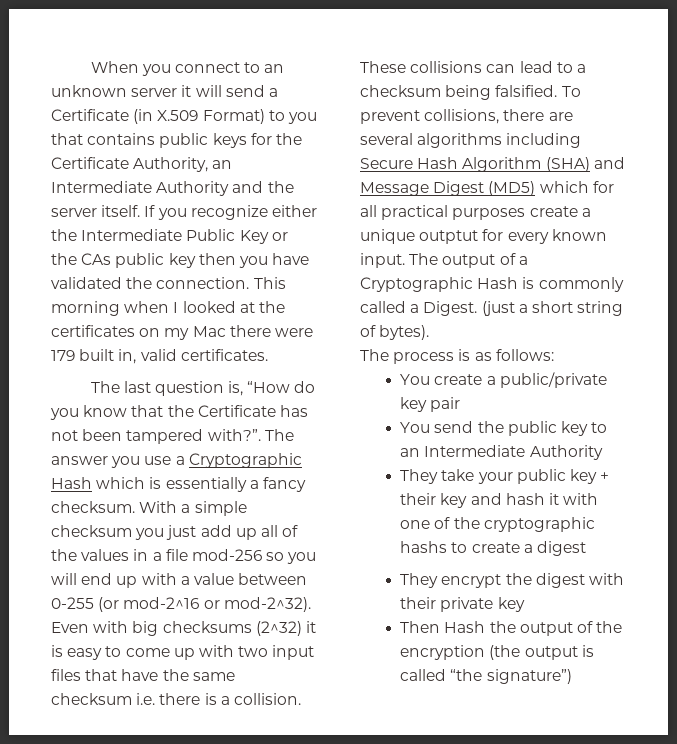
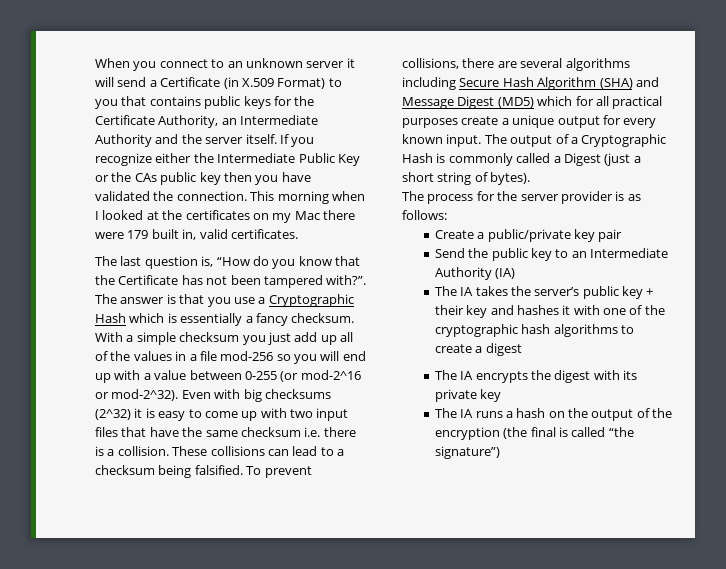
(108, 460) none -> [166,294,205,304] is that
[419,230,479,244] outptut -> [557,116,600,128] output
[423,301,478,316] Digest. -> [563,153,601,166] Digest
(455, 358) none -> [476,191,613,204] for the server provider
[400,374,483,385] You create -> [434,230,474,239] Create
[400,421,474,433] You send -> [434,248,465,258] Send
[400,469,513,484] // They take your -> [495,268,516,279] [434,286,580,296] (IA) // The IA takes the server’s
[505,493,545,505] hash -> [516,305,559,315] hashes
[400,541,448,553] hashs -> [521,324,618,337] hash algorithms
[400,573,502,588] They encrypt -> [434,370,528,383] The IA encrypts
[400,597,437,609] their -> [623,370,638,380] its
[400,621,486,633] Then Hash -> [434,408,565,418] The IA runs a hash on
[524,646,578,660] output -> [530,427,556,437] final

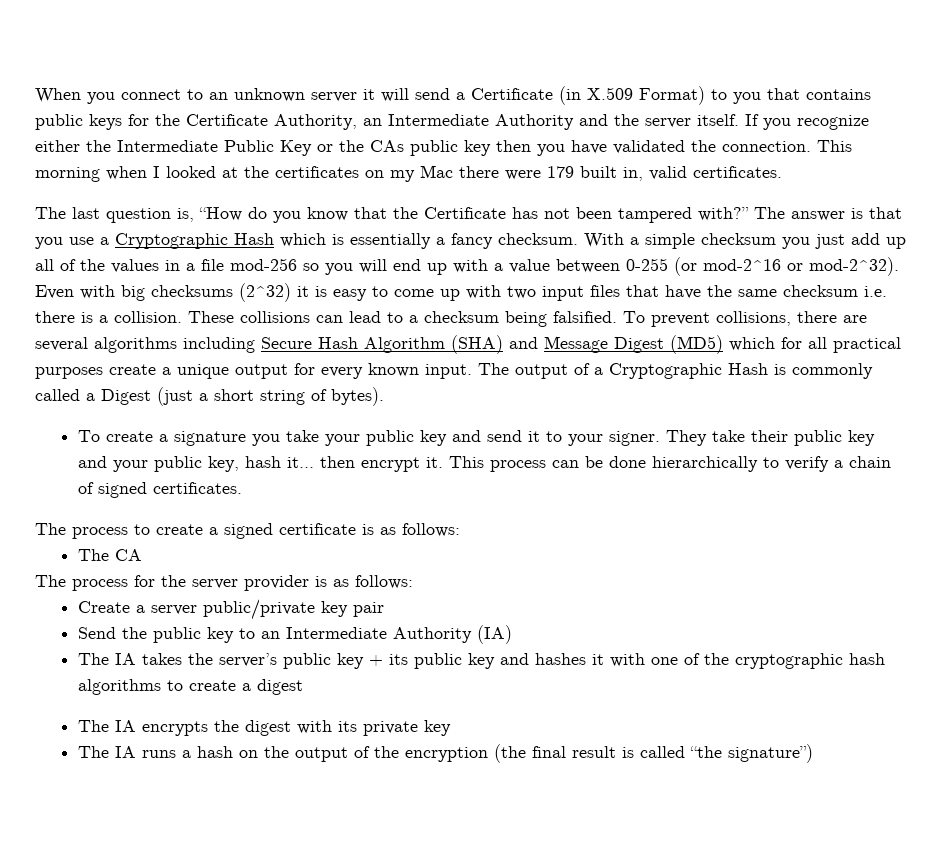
[326,275,367,285] with?”. -> [698,207,749,221] with?”
(531, 178) none -> [77,430,875,446] [77,456,891,472] [77,482,242,498] [35,523,460,539] [77,549,142,561] // To create a signature you take your public key and send it to your signer. They take their public key and your public key, hash it… then encrypt it. This process can be done hierarchically to verify a chain of signed certificates. // The process to create a signed certificate is as follows: // The CA
(485, 235) none -> [150,605,197,615] server
[434,305,464,315] their -> [388,653,462,669] its public
(556, 432) none -> [571,746,616,758] result

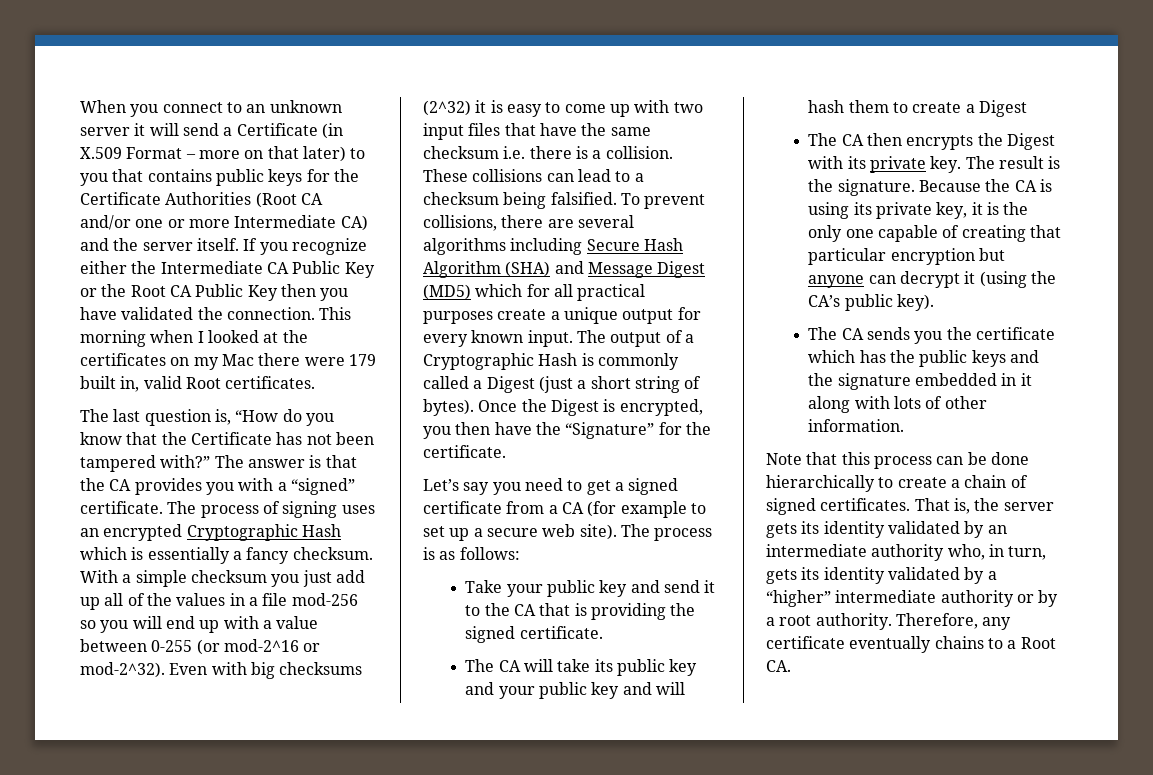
[639,86,705,105] Format) -> [126,146,346,162] Format – more on that later)
[274,114,574,130] Authority, an Intermediate Authority -> [165,192,323,208] [80,215,368,231] Authorities (Root CA and/or one or more Intermediate CA)
(218, 146) none -> [266,262,289,274] CA
[370,140,491,156] CAs public key -> [130,284,278,301] Root CA Public Key
(687, 173) none -> [185,377,221,389] Root
[35,237,109,249] you use a -> [80,478,355,495] [80,501,375,518] [80,524,183,541] the CA provides you with a “signed” certificate. The process of signing uses an encrypted
[77,430,319,446] // To create a signature you take -> [478,399,703,416] [423,422,711,439] [423,445,506,458] [423,478,679,495] [423,501,706,518] [423,524,713,541] [423,547,520,560] [465,580,503,593] Once the Digest is encrypted, you then have the “Signature” for the certificate. // Let’s say you need to get a signed certificate from a CA (for example to set up a secure web site). The process is as follows: // Take
[567,430,788,446] your signer. They take their -> [484,603,696,620] [465,626,603,643] [465,659,613,672] the CA that is providing the signed certificate. // The CA will take its
[207,456,484,472] key, hash it… then encrypt it. This -> [591,682,685,699] [808,100,1027,117] [808,133,1055,150] [808,156,1061,173] [808,179,1052,196] [808,202,1029,219] [808,225,1061,242] [808,248,1005,265] [808,271,1056,288] [808,294,934,311] [808,327,1055,344] [808,350,1039,367] [808,373,1032,390] [808,396,987,413] [808,419,905,432] [766,452,870,465] key and will hash them to create a Digest // The CA then encrypts the Digest with its private key. The result is the signature. Because the CA is using its private key, it is the only one capable of creating that particular encryption but anyone can decrypt it (using the CA’s public key). // The CA sends you the certificate which has the public keys and the signature embedded in it along with lots of other information. // Note that this
[784,456,829,472] verify -> [897,477,947,488] create
[35,523,460,539] [77,549,142,561] [35,575,413,591] [77,599,384,620] [77,625,512,644] [77,653,885,669] [77,679,303,695] [77,720,451,736] [77,744,813,763] // The process to create a signed certificate is as follows: // The CA // The process for the server provider is as follows: // Create a server public/private key pair // Send the public key to an Intermediate Authority (IA) // The IA takes the server’s public key + its public key and hashes it with one of the cryptographic hash algorithms to create a digest // The IA encrypts the digest with its private key // The IA runs a hash on the output of the encryption (the final result is called “the signature”) -> [914,498,1054,514] [766,521,1007,538] [766,544,1047,561] [766,567,997,584] [766,590,1059,607] [766,613,1012,630] [766,636,1056,653] [766,660,791,672] That is, the server gets its identity validated by an intermediate authority who, in turn, gets its identity validated by a “higher” intermediate authority or by a root authority. Therefore, any certificate eventually chains to a Root CA.

